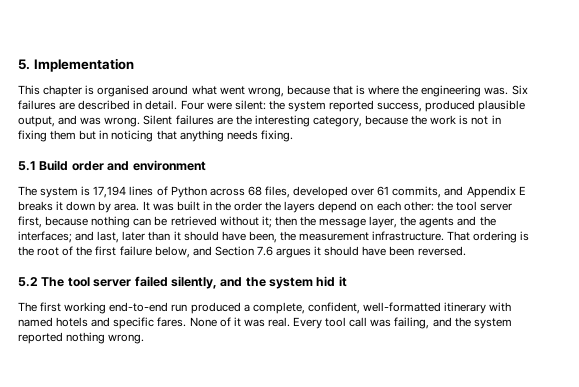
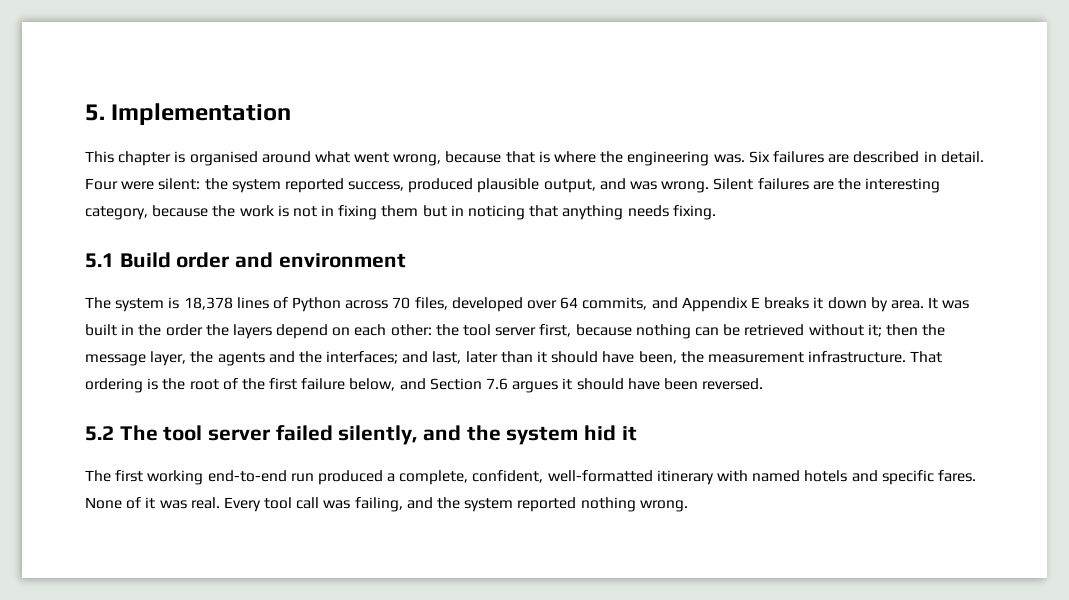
[93,186,127,198] 17,194 -> [183,297,233,310] 18,378
[247,186,262,196] 68 -> [392,297,411,309] 70
[377,186,390,196] 61 -> [560,297,579,309] 64

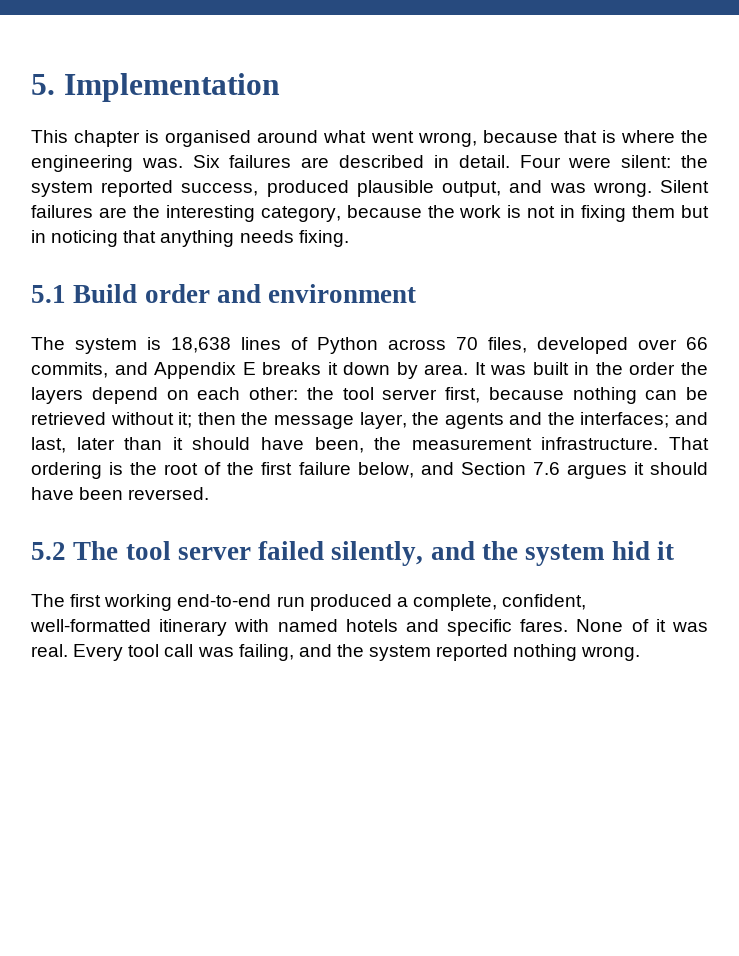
[183,297,233,310] 18,378 -> [171,337,231,353] 18,638
[560,297,579,309] 64 -> [686,337,708,350] 66

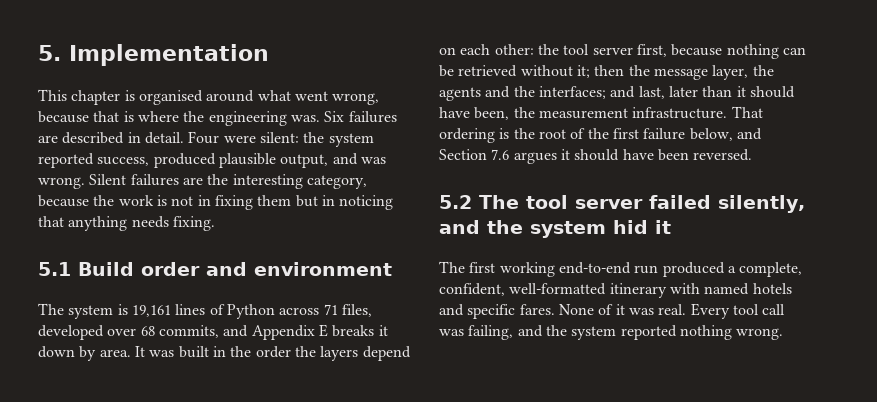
[171,337,231,353] 18,638 -> [131,305,171,317] 19,161
[456,337,478,350] 70 -> [323,304,338,315] 71
[686,337,708,350] 66 -> [140,326,155,336] 68

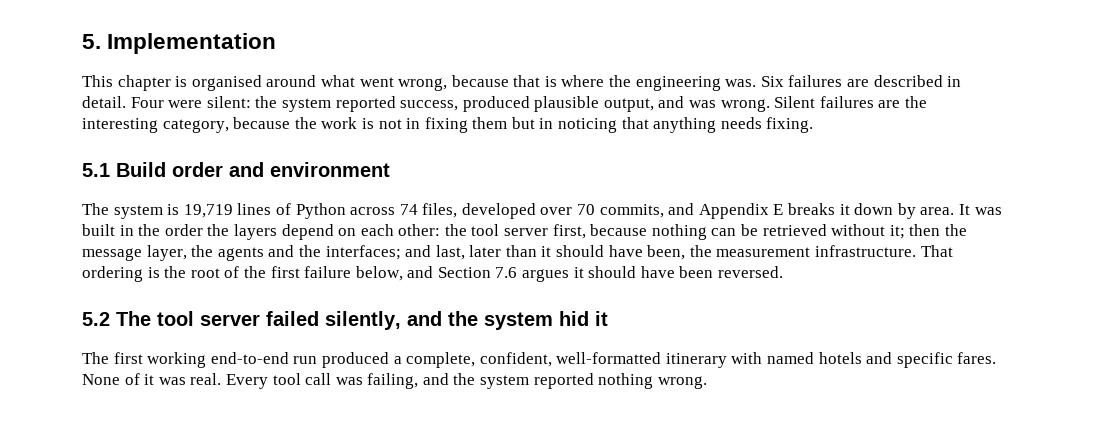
[131,305,171,317] 19,161 -> [183,204,233,218] 19,719
[323,304,338,315] 71 -> [399,204,418,215] 74
[140,326,155,336] 68 -> [577,204,596,215] 70

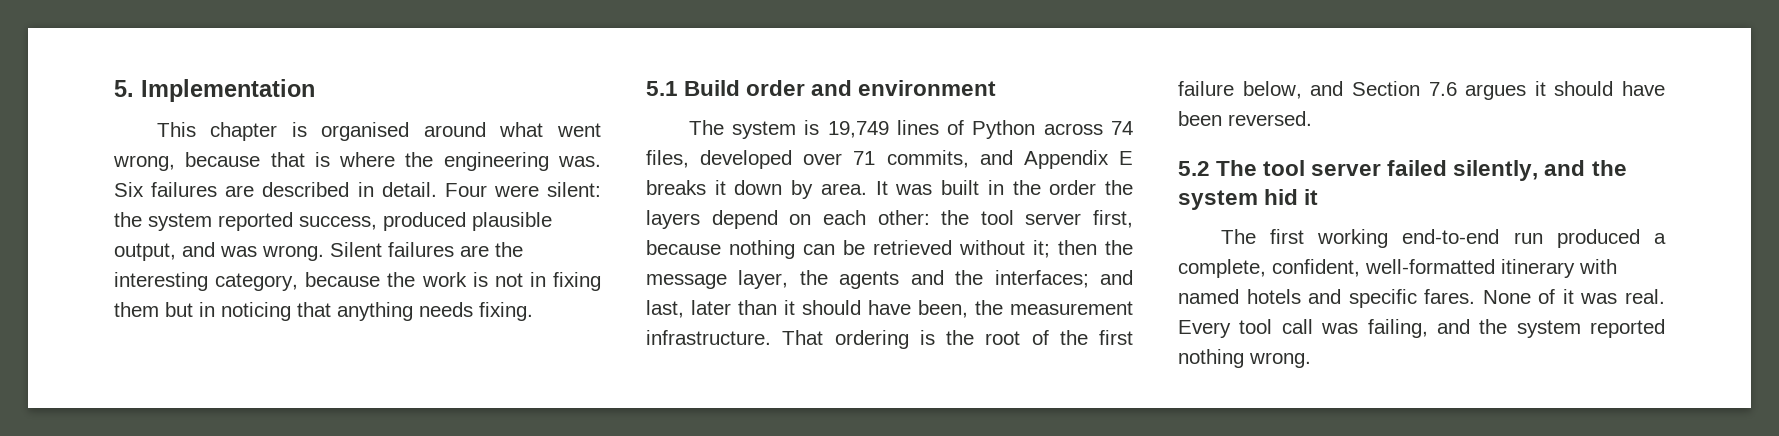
[183,204,233,218] 19,719 -> [827,121,889,138] 19,749
[577,204,596,215] 70 -> [853,151,876,165] 71

